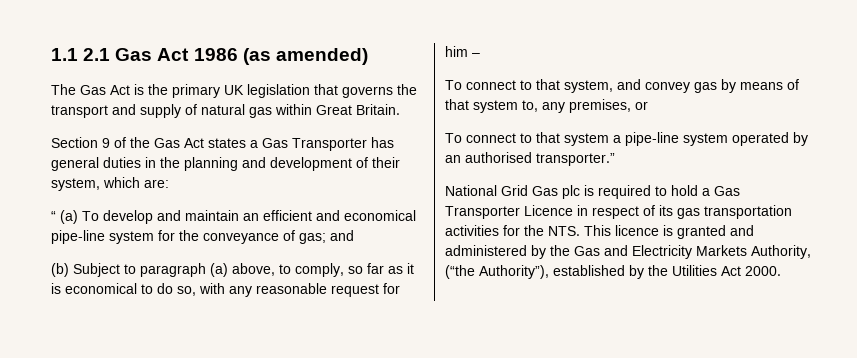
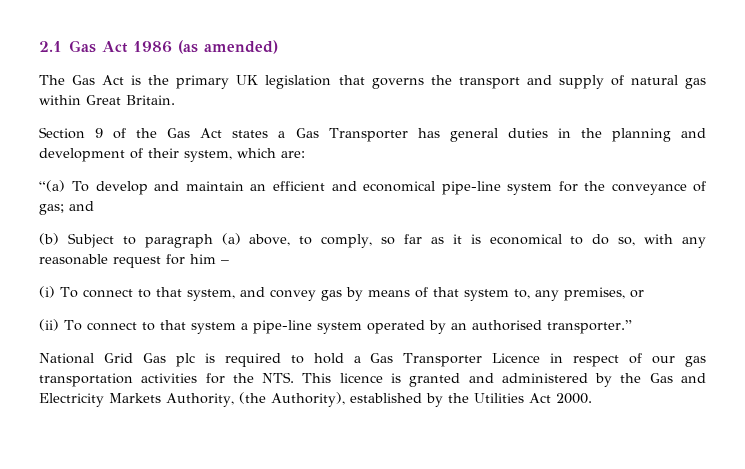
[51,48,78,61] 1.1 -> (39, 46) none
[51,210,78,224] “ (a) -> [39,180,65,192] “(a)
(480, 55) none -> [39,286,55,298] (i)
(648, 105) none -> [39,319,59,331] (ii)
[659,205,673,216] its -> [652,356,676,364] our
[445,265,549,279] (“the Authority”), -> [238,392,345,407] (the Authority),

